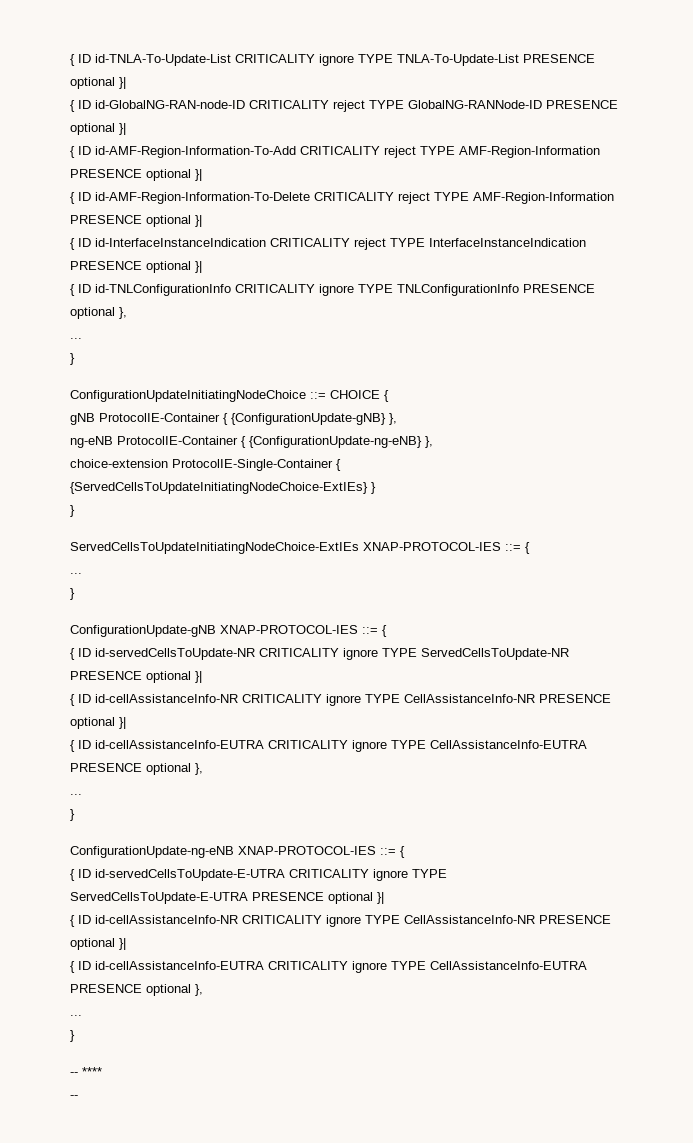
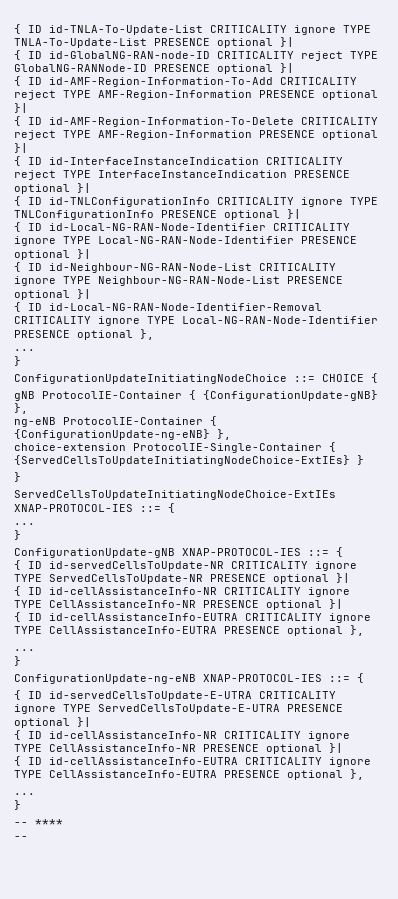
(115, 313) none -> [287,209,301,219] [14,222,350,232] [14,236,357,246] [14,249,91,260] [14,262,336,273] [14,276,343,286] [14,289,91,300] [14,302,322,312] [14,316,378,326] [14,330,133,340] }| // { ID id-Local-NG-RAN-Node-Identifier CRITICALITY ignore TYPE Local-NG-RAN-Node-Identifier PRESENCE optional }| // { ID id-Neighbour-NG-RAN-Node-List CRITICALITY ignore TYPE Neighbour-NG-RAN-Node-List PRESENCE optional }| // { ID id-Local-NG-RAN-Node-Identifier-Removal CRITICALITY ignore TYPE Local-NG-RAN-Node-Identifier PRESENCE optional

